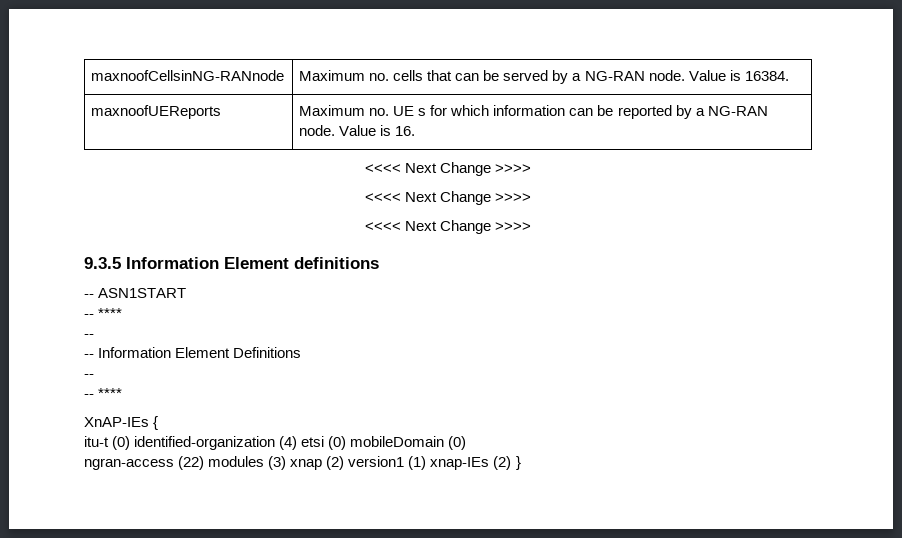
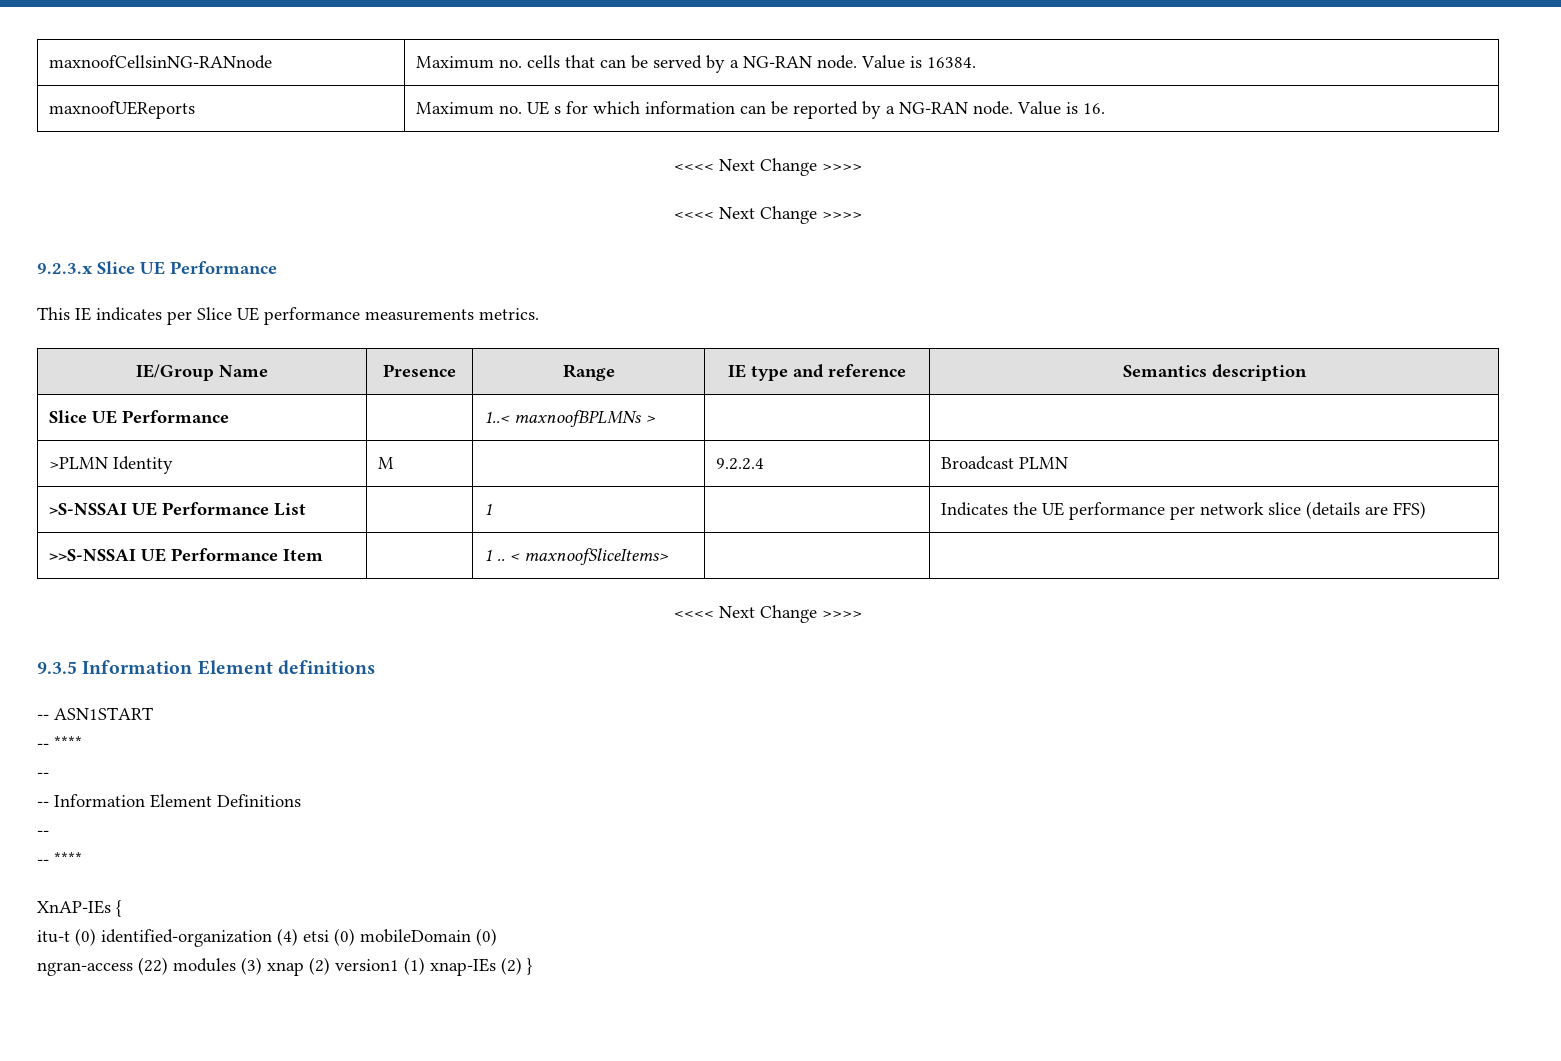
(532, 197) none -> [37,261,277,275] [37,307,539,325] [136,364,268,381] [383,364,456,377] [562,364,615,381] [728,364,906,381] [1122,364,1307,381] [48,410,229,424] [483,410,655,427] [48,456,173,474] [377,457,394,469] [715,458,764,470] [940,456,1068,470] [48,502,306,516] [483,503,492,515] [940,501,1426,520] [48,548,323,562] [483,548,668,565] // 9.2.3.x Slice UE Performance // This IE indicates per Slice UE performance measurements metrics. // IE/Group Name | Presence | Range | IE type and reference | Semantics description // Slice UE Performance | | 1..< maxnoofBPLMNs > | | // >PLMN Identity | M | | 9.2.2.4 | Broadcast PLMN // >S-NSSAI UE Performance List | | 1 | | Indicates the UE performance per network slice (details are FFS) // >>S-NSSAI UE Performance Item | | 1 .. < maxnoofSliceItems> | |

